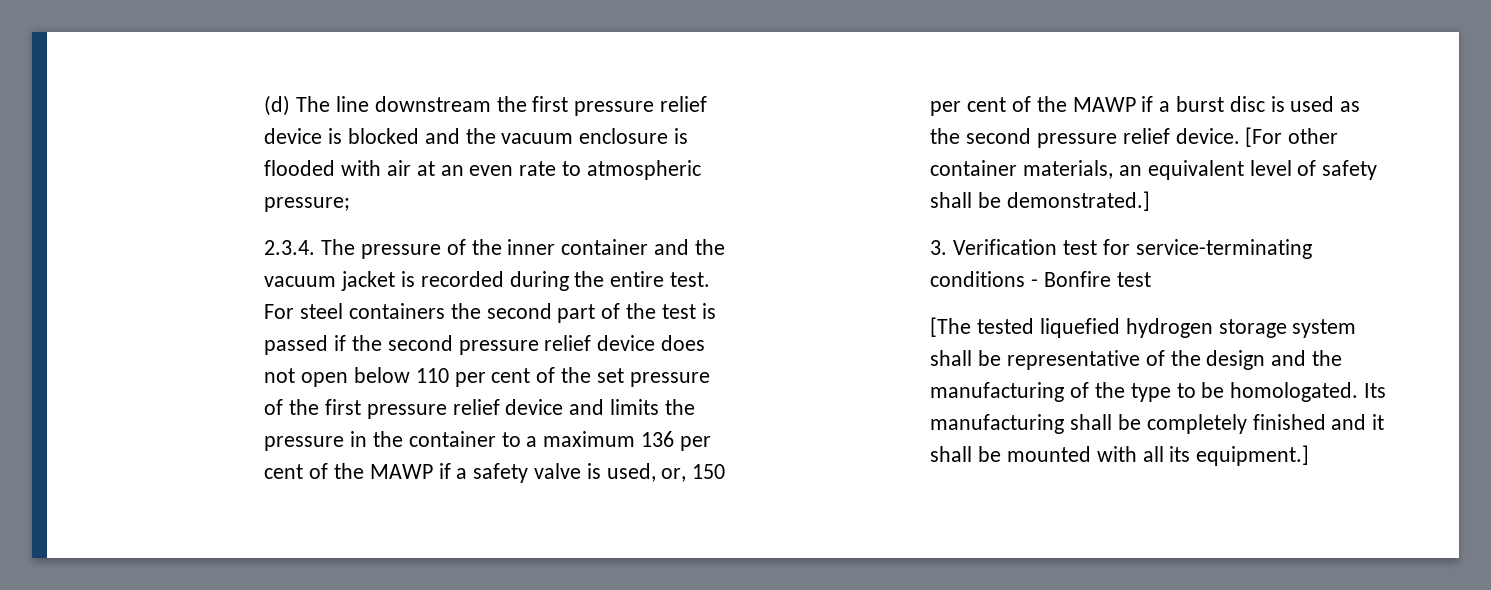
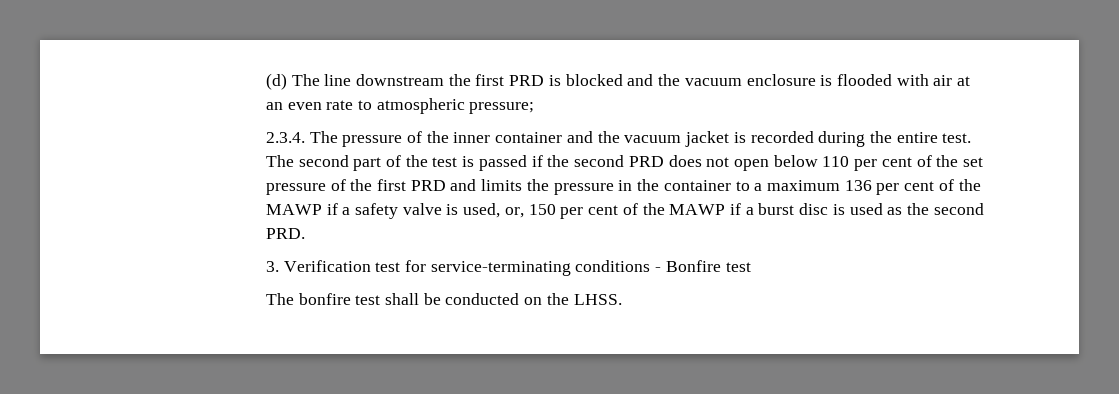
[574,96,707,116] [264,128,323,144] pressure relief device -> [509,75,545,86] PRD
[264,303,481,319] For steel containers the -> [265,155,294,167] The
[458,335,656,355] pressure relief device -> [628,156,664,167] PRD
[366,399,564,419] pressure relief device -> [410,180,446,191] PRD
[1036,127,1339,148] [930,160,1378,180] [930,191,1150,211] pressure relief device. [For other container materials, an equivalent level of safety shall be demonstrated.] -> [265,228,305,239] PRD.
[930,317,1357,338] [930,350,1342,370] [930,382,1386,402] [930,414,1385,434] [930,445,1310,466] [The tested liquefied hydrogen storage system shall be representative of the design and the manufacturing of the type to be homologated. Its manufacturing shall be completely finished and it shall be mounted with all its equipment.] -> [265,293,622,305] The bonfire test shall be conducted on the LHSS.

